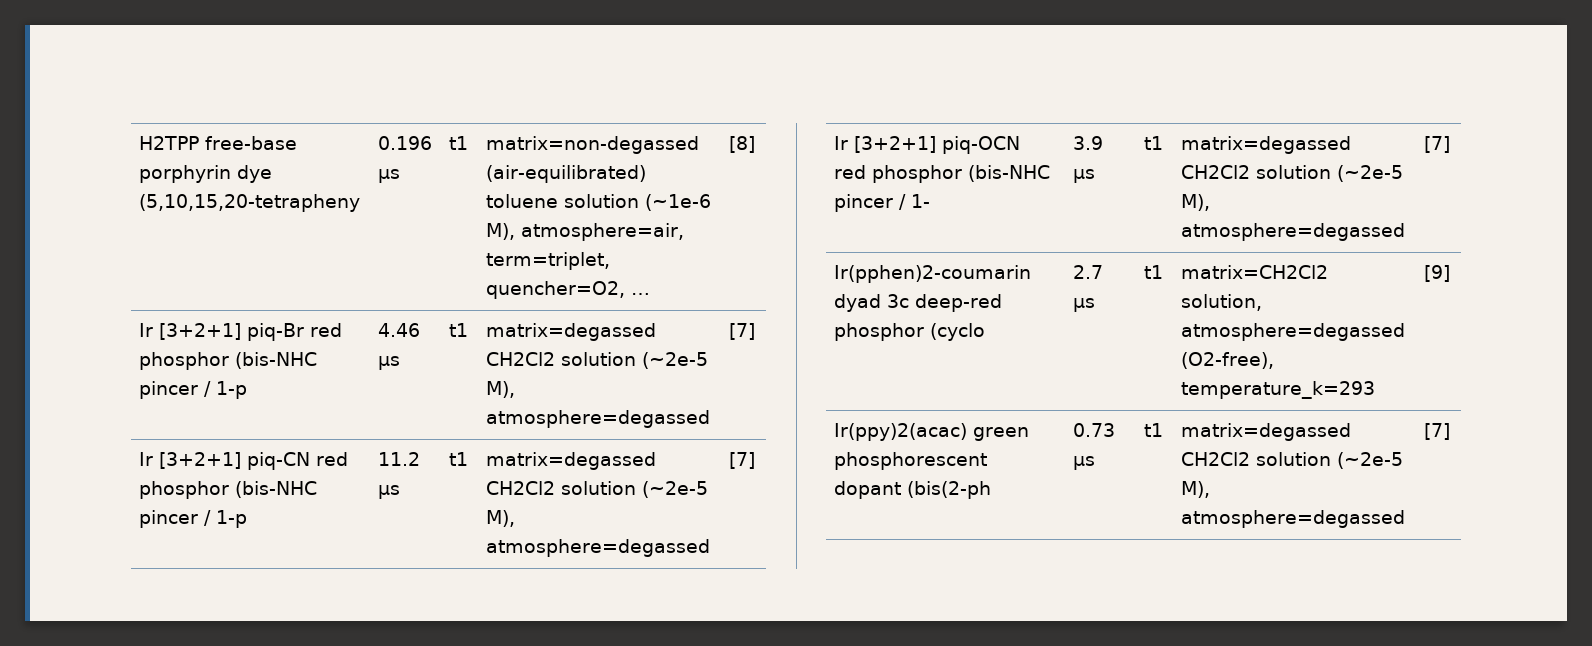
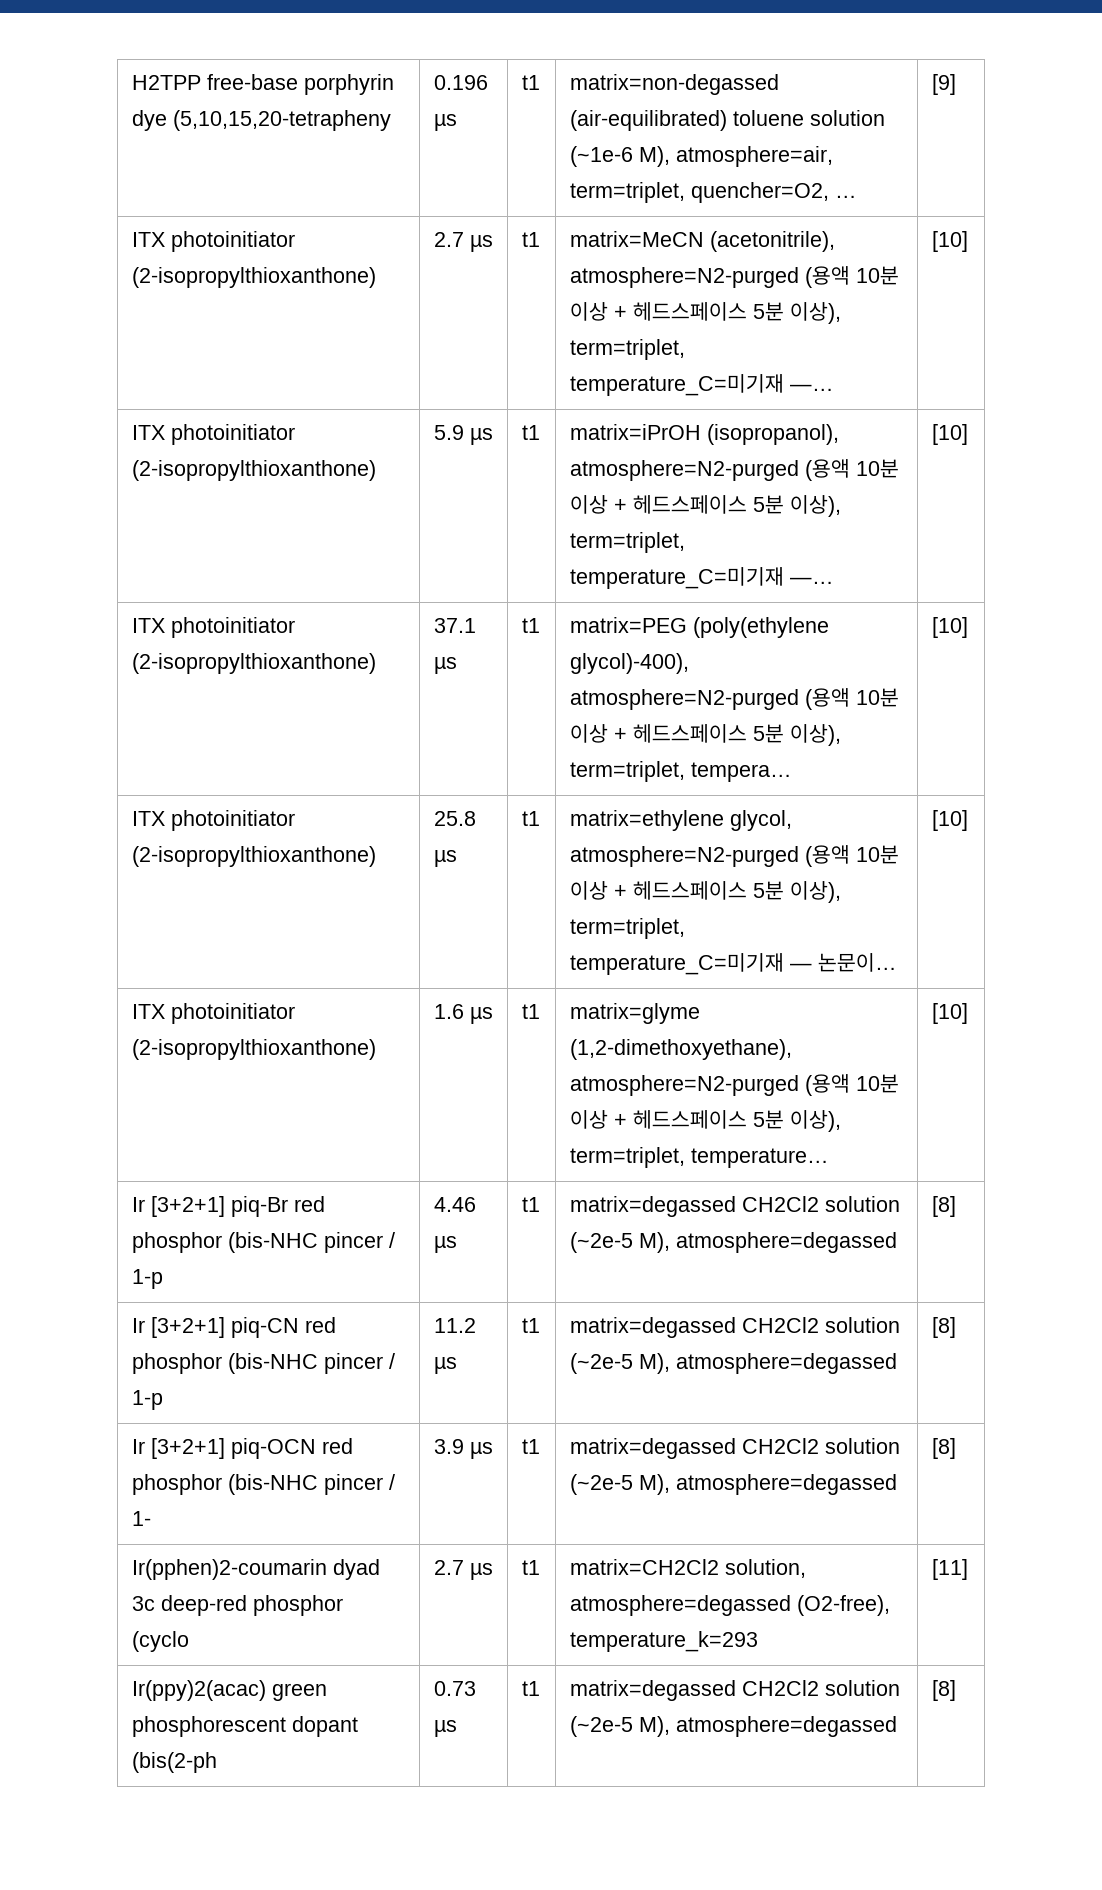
[729,136,756,153] [8] -> [931,74,956,95] [131,231,295,252] [131,267,376,288] [433,232,493,252] [521,232,540,247] [569,231,835,252] [569,266,899,288] [569,302,841,324] [569,339,685,360] [569,374,834,396] [931,231,968,252] [131,424,295,445] [131,460,376,481] [433,425,493,445] [521,425,540,440] [569,424,839,445] [569,459,899,481] [569,495,841,517] [569,532,685,553] [569,567,834,589] [931,424,968,445] [131,617,295,638] [131,653,376,674] [433,618,476,633] [433,657,457,674] [521,618,540,633] [569,617,829,638] [569,653,689,674] [569,688,899,710] [569,724,841,746] [569,761,792,782] [931,617,968,638] [131,810,295,831] [131,846,376,867] [433,811,476,826] [433,850,457,867] [521,811,540,826] [569,810,792,831] [569,845,899,867] [569,881,841,903] [569,918,685,939] [569,953,897,975] [931,810,968,831] [131,1003,295,1024] [131,1039,376,1060] [433,1004,493,1024] [521,1004,540,1019] [569,1003,700,1024] [569,1039,792,1060] [569,1074,899,1096] [569,1110,841,1132] [569,1147,829,1168] [931,1003,968,1024] [9] // ITX photoinitiator (2-isopropylthioxanthone) | 2.7 µs | t1 | matrix=MeCN (acetonitrile), atmosphere=N2-purged (용액 10분 이상 + 헤드스페이스 5분 이상), term=triplet, temperature_C=미기재 —… | [10] // ITX photoinitiator (2-isopropylthioxanthone) | 5.9 µs | t1 | matrix=iPrOH (isopropanol), atmosphere=N2-purged (용액 10분 이상 + 헤드스페이스 5분 이상), term=triplet, temperature_C=미기재 —… | [10] // ITX photoinitiator (2-isopropylthioxanthone) | 37.1 µs | t1 | matrix=PEG (poly(ethylene glycol)-400), atmosphere=N2-purged (용액 10분 이상 + 헤드스페이스 5분 이상), term=triplet, tempera… | [10] // ITX photoinitiator (2-isopropylthioxanthone) | 25.8 µs | t1 | matrix=ethylene glycol, atmosphere=N2-purged (용액 10분 이상 + 헤드스페이스 5분 이상), term=triplet, temperature_C=미기재 — 논문이… | [10] // ITX photoinitiator (2-isopropylthioxanthone) | 1.6 µs | t1 | matrix=glyme (1,2-dimethoxyethane), atmosphere=N2-purged (용액 10분 이상 + 헤드스페이스 5분 이상), term=triplet, temperature… | [10]
[729,323,756,340] [7] -> [931,1196,956,1217] [8]
[729,452,756,469] [7] -> [931,1317,956,1338] [8]
[1424,136,1451,153] [7] -> [931,1438,956,1459] [8]
[1424,265,1451,282] [9] -> [931,1559,968,1580] [11]
[1424,423,1451,440] [7] -> [931,1680,956,1701] [8]

